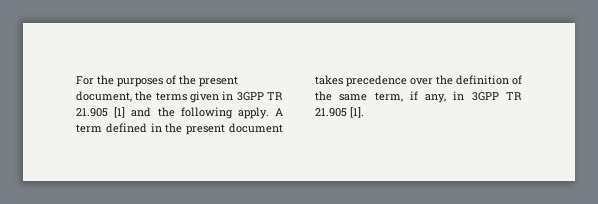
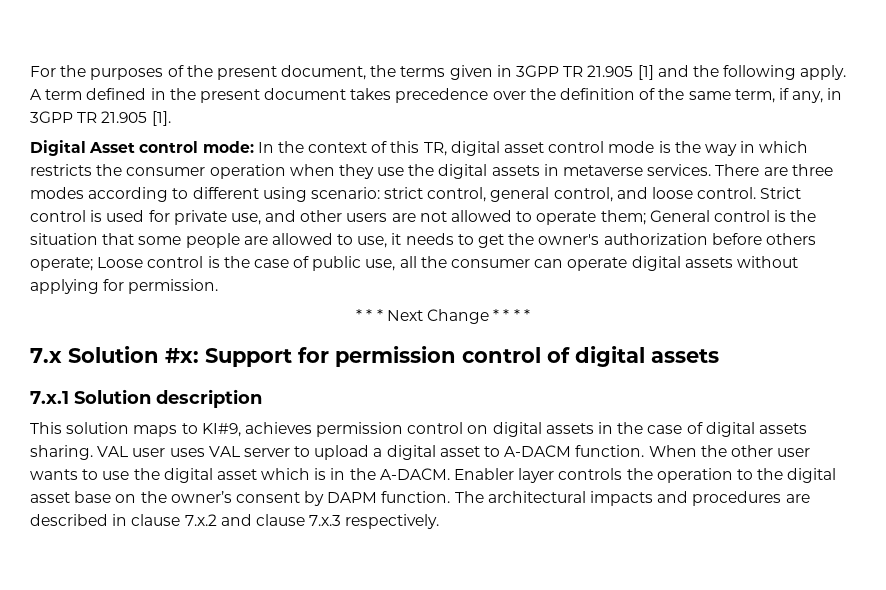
(364, 112) none -> [30,140,809,156] [30,164,833,179] [30,187,802,202] [30,210,817,225] [30,233,816,248] [30,256,798,271] [30,279,219,294] [356,309,530,324] [30,346,719,367] [30,389,262,408] [30,422,807,437] [30,445,811,460] [30,468,837,483] [30,491,810,506] [30,514,440,529] // Digital Asset control mode: In the context of this TR, digital asset control mode is the way in which restricts the consumer operation when they use the digital assets in metaverse services. There are three modes according to different using scenario: strict control, general control, and loose control. Strict control is used for private use, and other users are not allowed to operate them; General control is the situation that some people are allowed to use, it needs to get the owner's authorization before others operate; Loose control is the case of public use, all the consumer can operate digital assets without applying for permission. // * * * Next Change * * * * // 7.x Solution #x: Support for permission control of digital assets // 7.x.1 Solution description // This solution maps to KI#9, achieves permission control on digital assets in the case of digital assets sharing. VAL user uses VAL server to upload a digital asset to A-DACM function. When the other user wants to use the digital asset which is in the A-DACM. Enabler layer controls the operation to the digital asset base on the owner’s consent by DAPM function. The architectural impacts and procedures are described in clause 7.x.2 and clause 7.x.3 respectively.

